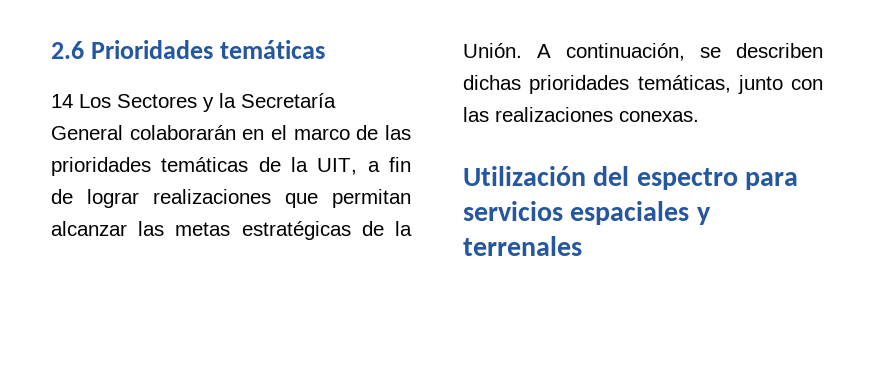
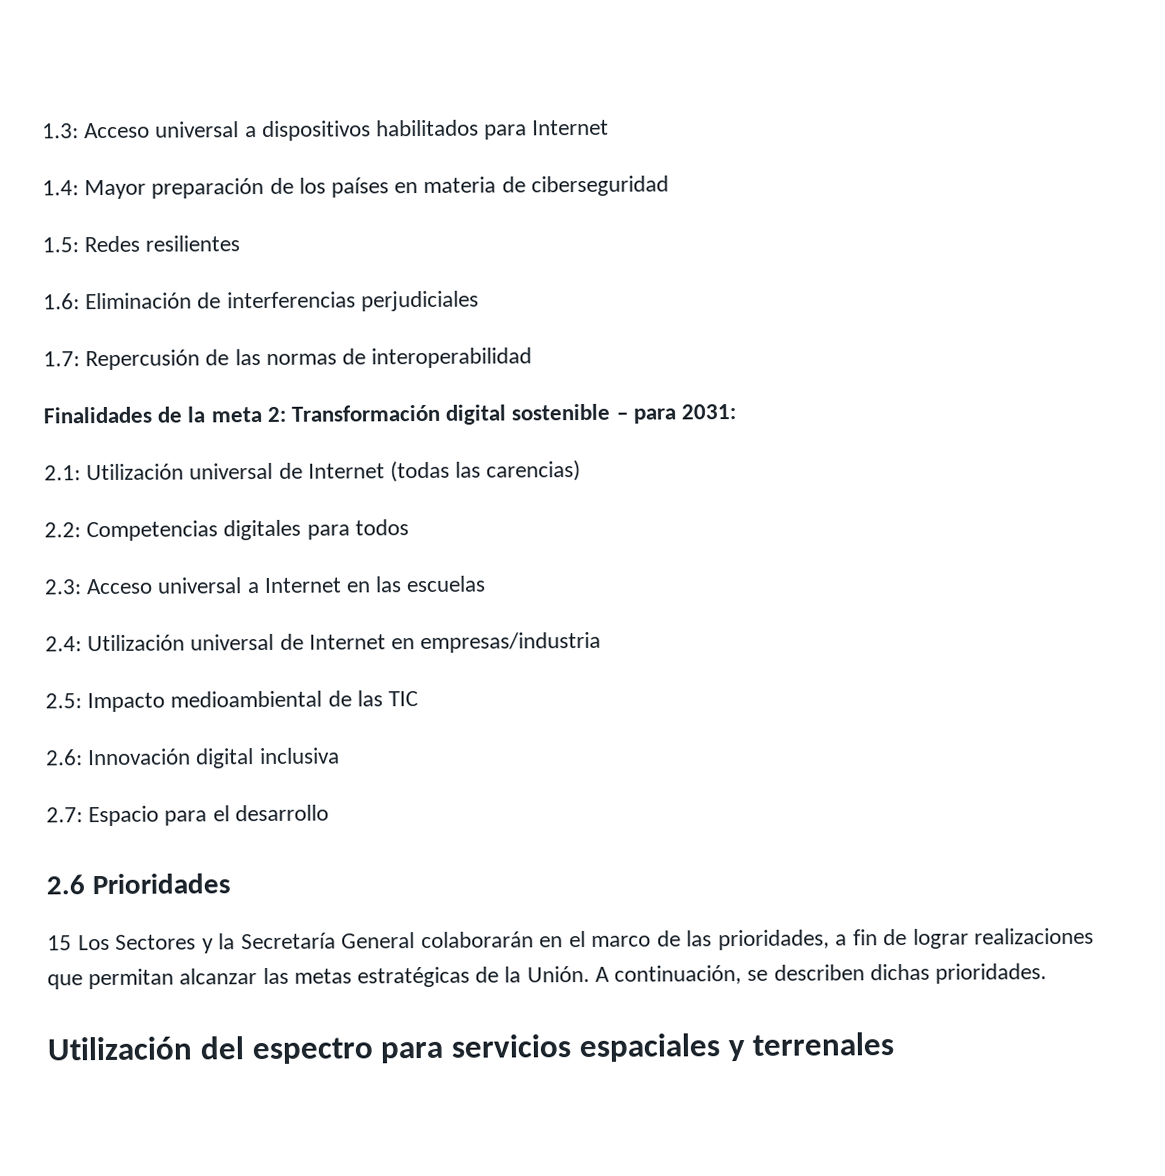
(51, 50) none -> [42,119,610,142] [42,175,669,200] [42,235,241,253] [43,290,479,312] [43,347,533,371] [43,403,737,425] [44,460,582,483] [44,519,409,542] [44,575,487,595] [45,631,602,654] [45,690,419,713] [46,747,340,769] [46,804,329,827] 1.3: Acceso universal a dispositivos habilitados para Internet // 1.4: Mayor preparación de los países en materia de ciberseguridad // 1.5: Redes resilientes // 1.6: Eliminación de interferencias perjudiciales // 1.7: Repercusión de las normas de interoperabilidad // Finalidades de la meta 2: Transformación digital sostenible – para 2031: // 2.1: Utilización universal de Internet (todas las carencias) // 2.2: Competencias digitales para todos // 2.3: Acceso universal a Internet en las escuelas // 2.4: Utilización universal de Internet en empresas/industria // 2.5: Impacto medioambiental de las TIC // 2.6: Innovación digital inclusiva // 2.7: Espacio para el desarrollo //
[219,40,325,59] [51,94,73,108] temáticas // 14 -> [47,935,72,951] // 15
[51,157,358,176] prioridades temáticas de la UIT, -> [717,929,830,951] prioridades,
[529,75,823,94] [463,107,699,122] prioridades temáticas, junto con las realizaciones conexas. -> [934,963,1047,984] prioridades.

